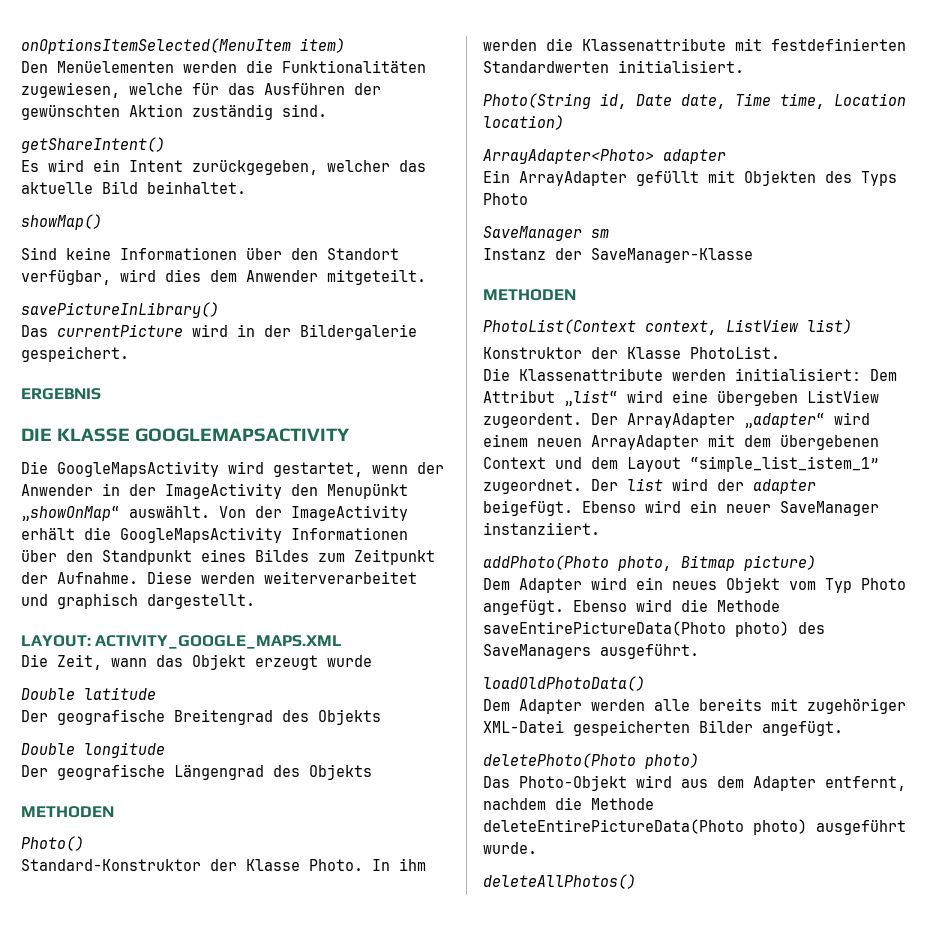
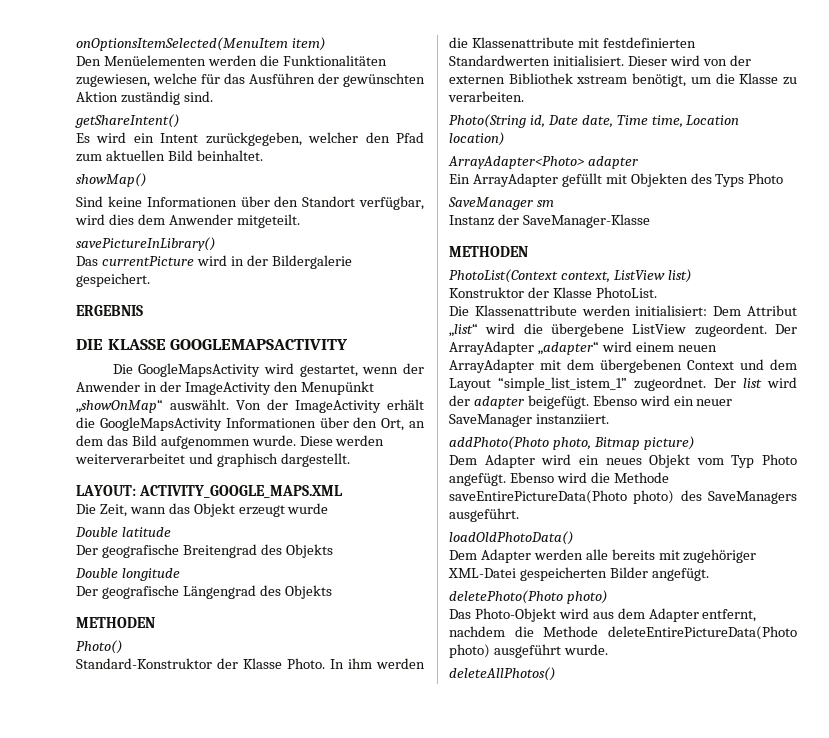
[399,160,426,172] [21,182,93,194] das aktuelle -> [365,132,425,143] [76,150,165,162] den Pfad zum aktuellen
[102,549,435,565] [21,572,138,584] Standpunkt eines Bildes zum Zeitpunkt der Aufnahme. -> [381,418,425,431] [76,435,296,449] Ort, an dem das Bild aufgenommen wurde.
(744, 66) none -> [627,55,751,66] [449,73,797,87] [448,91,524,102] Dieser wird von der externen Bibliothek xstream benötigt, um die Klasse zu verarbeiten.
[672,390,798,406] eine übergeben -> [523,323,624,337] die übergebene

